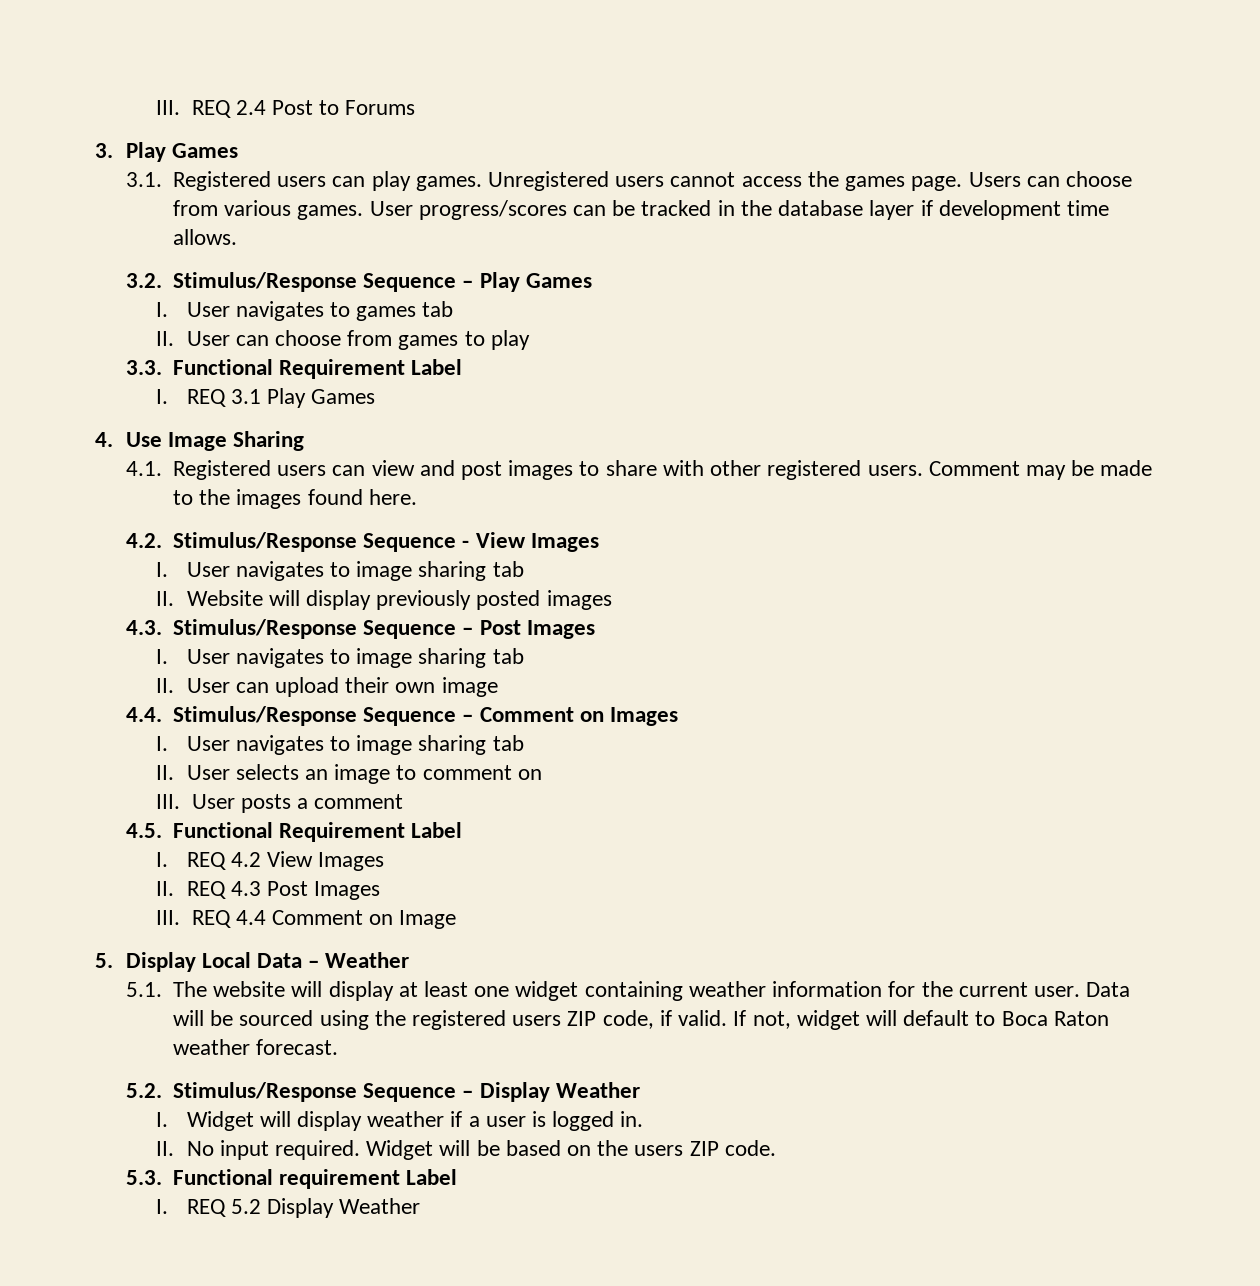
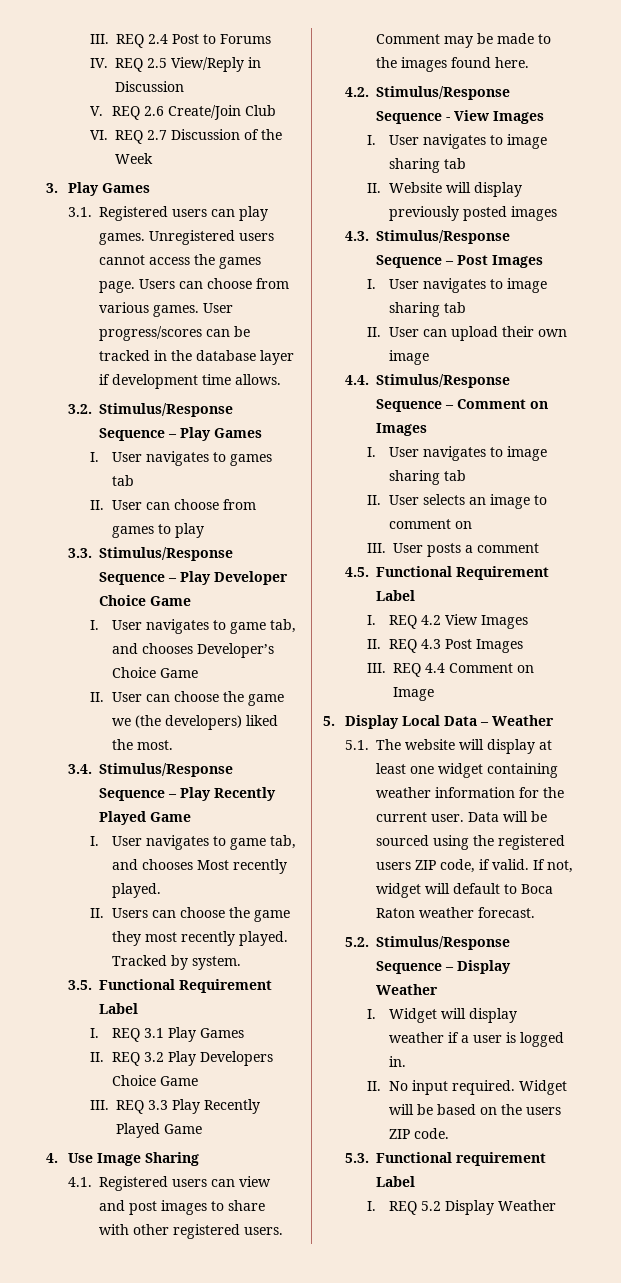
(416, 107) none -> [90,57,262,72] [115,81,185,92] [90,105,277,120] [90,129,283,144] [115,153,154,164] // IV. REQ 2.5 View/Reply in Discussion // V. REQ 2.6 Create/Join Club // VI. REQ 2.7 Discussion of the Week
(162, 367) none -> [99,547,234,561] [99,571,289,585] [99,595,192,606] [90,619,297,634] [112,643,275,658] [112,667,199,678] [90,691,285,706] [112,715,279,730] [112,739,174,750] [68,763,234,777] [99,787,277,801] [99,811,192,825] [90,835,297,850] [112,859,288,874] [112,883,162,898] [90,907,291,922] [112,931,289,946] [112,955,242,970] [68,980,93,990] Stimulus/Response Sequence – Play Developer Choice Game // I. User navigates to game tab, and chooses Developer’s Choice Game // II. User can choose the game we (the developers) liked the most. // 3.4. Stimulus/Response Sequence – Play Recently Played Game // I. User navigates to game tab, and chooses Most recently played. // II. Users can choose the game they most recently played. Tracked by system. // 3.5.
(376, 396) none -> [90,1051,274,1066] [112,1075,199,1086] [90,1099,261,1114] [116,1123,203,1138] // II. REQ 3.2 Play Developers Choice Game // III. REQ 3.3 Play Recently Played Game

